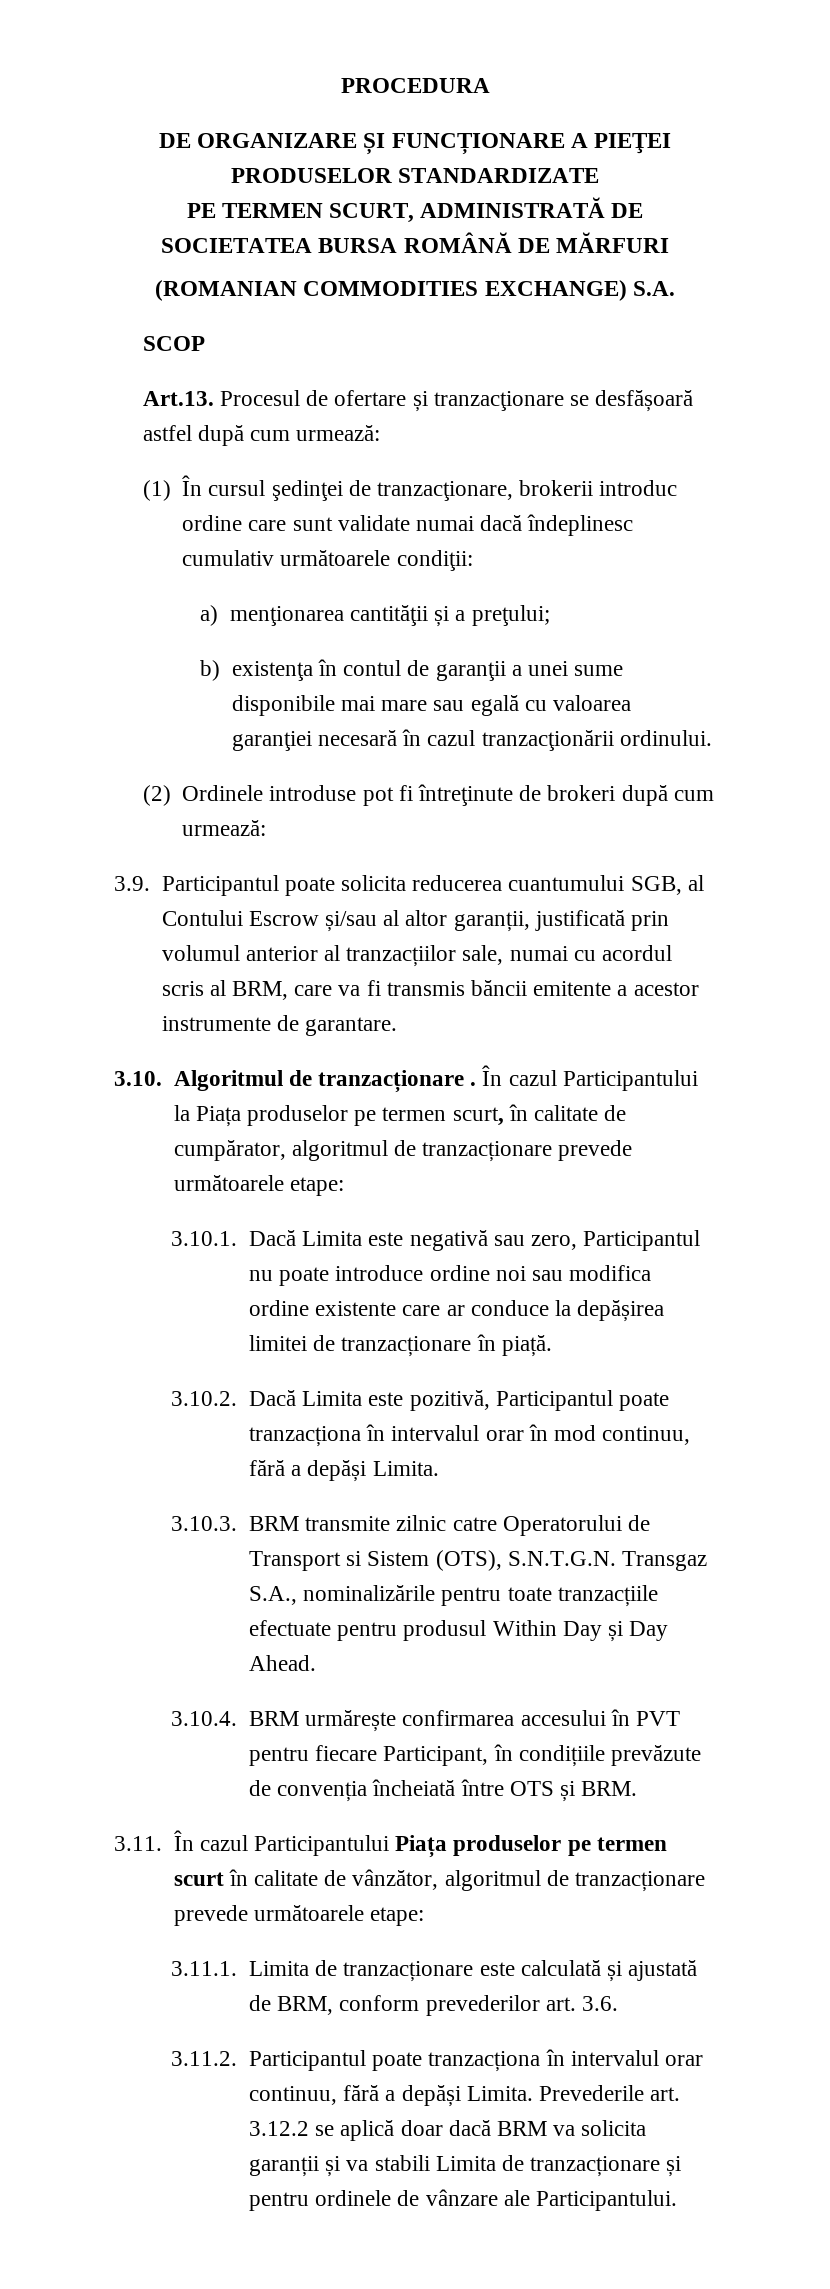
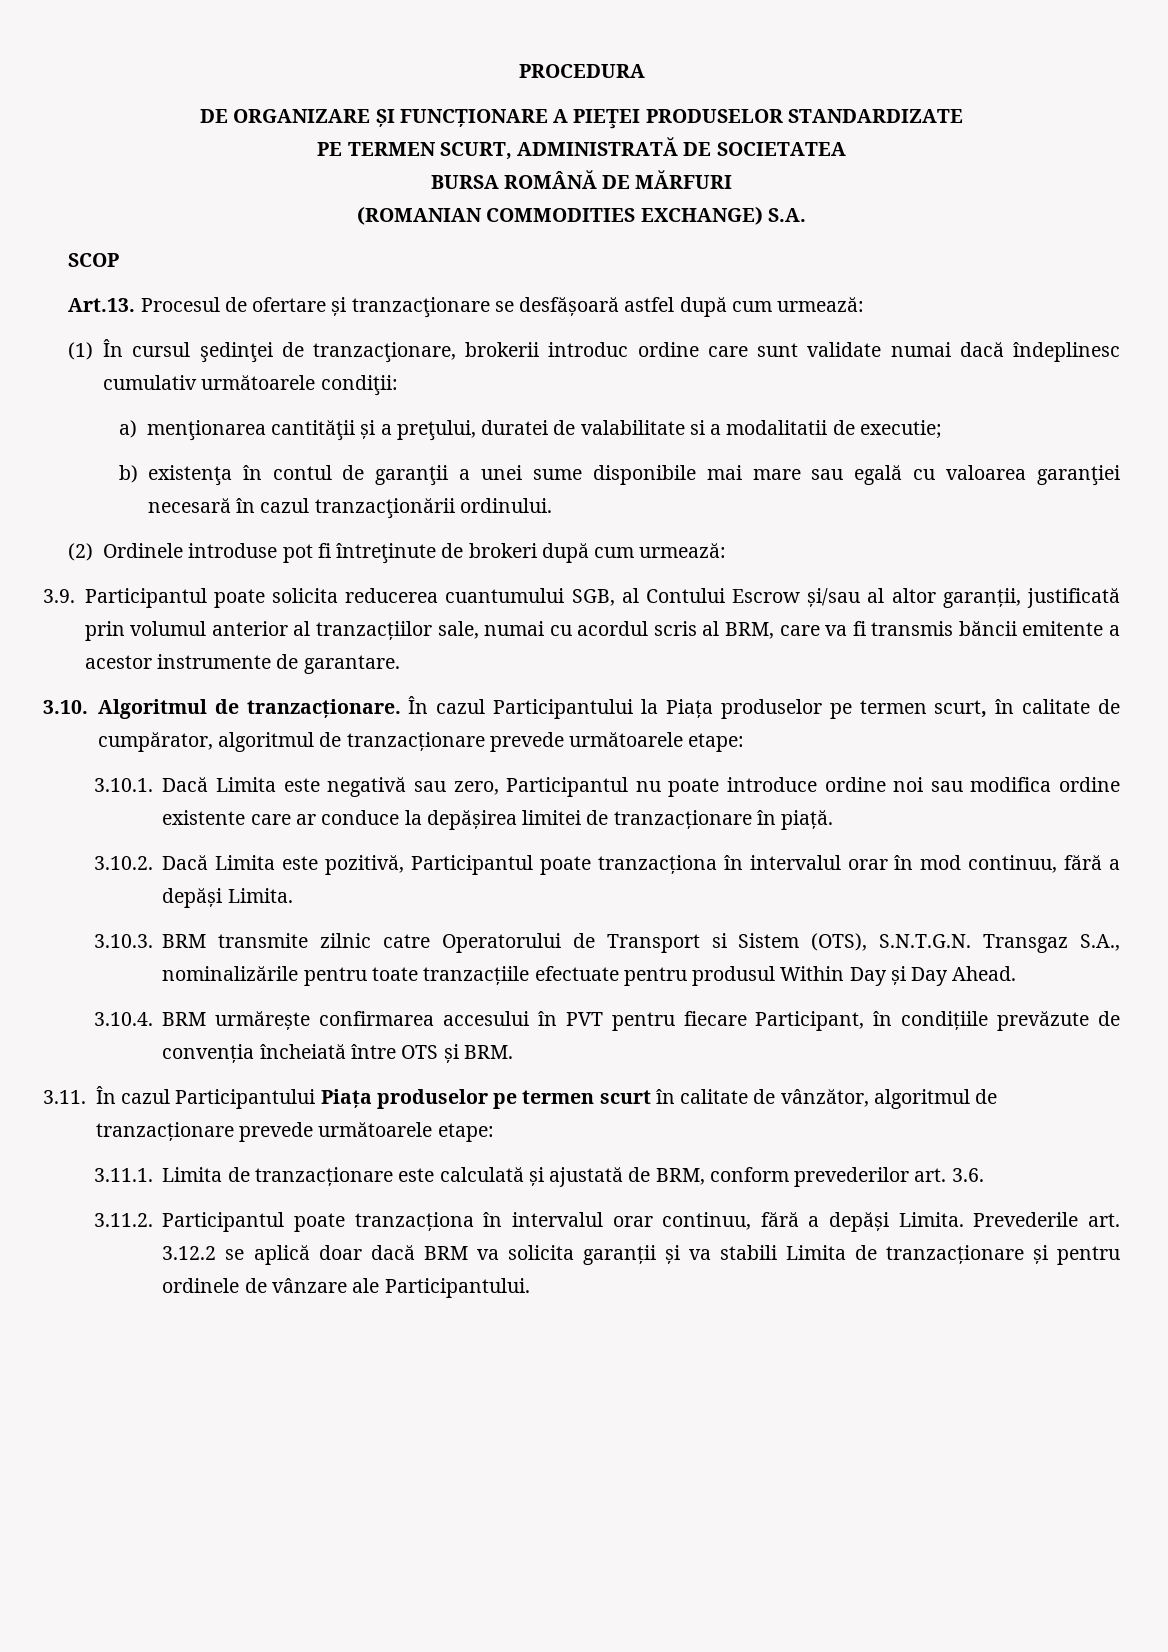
(313, 245) none -> (846, 149) //
[471,605,550,626] preţului; -> [396,420,942,441] preţului, duratei de valabilitate si a modalitatii de executie;
[317,1070,477,1093] tranzacționare . -> [246,699,401,718] tranzacționare.

